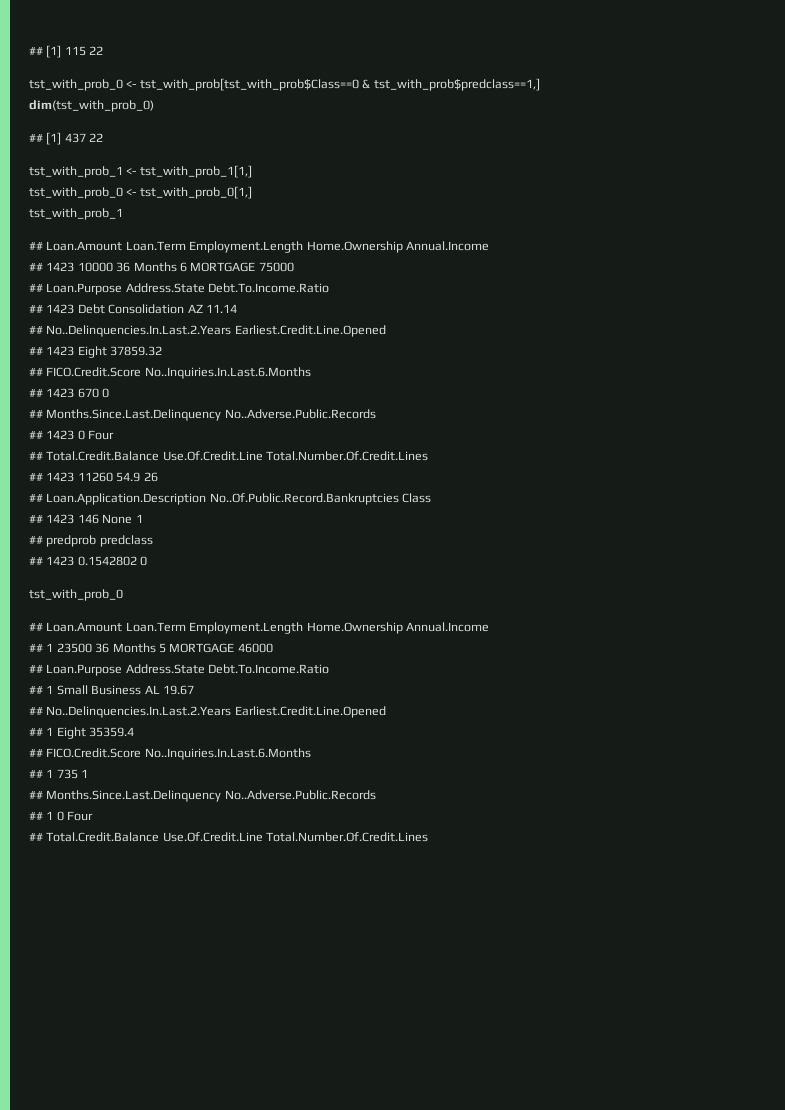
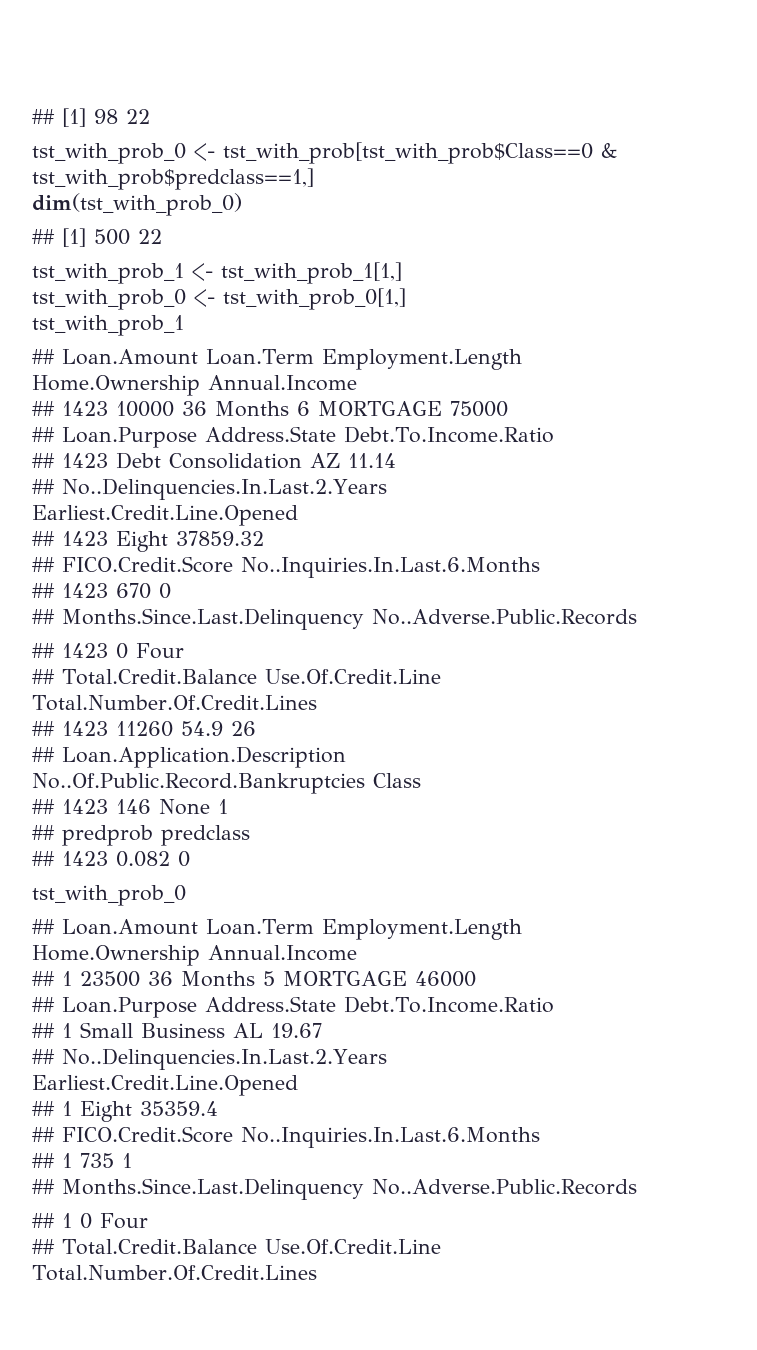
[29,45,86,58] ## [1] 115 -> [32,108,118,127] ## [1] 98
[64,133,86,143] 437 -> [94,229,130,245] 500
[77,556,137,566] 0.1542802 -> [116,851,170,867] 0.082

